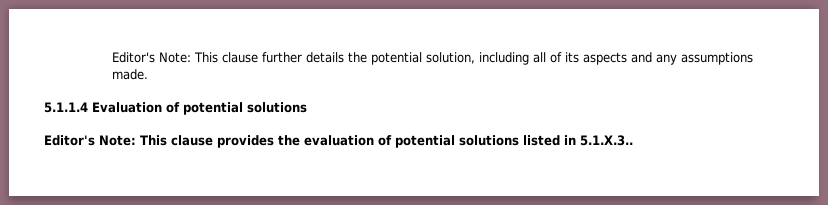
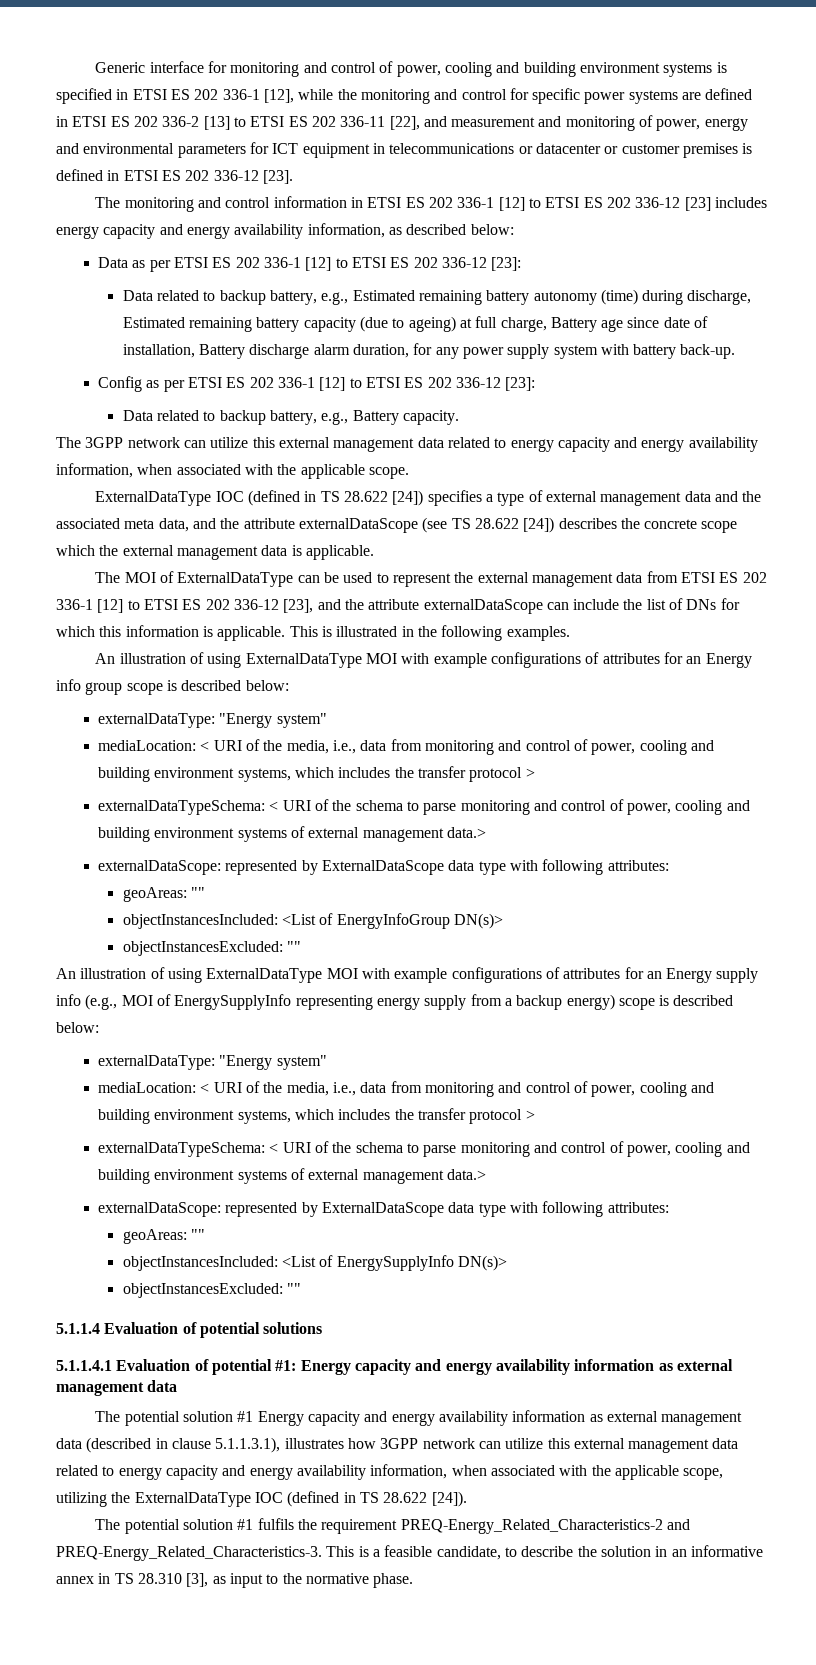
[111,52,753,65] [111,69,148,80] Editor's Note: This clause further details the potential solution, including all of its aspects and any assumptions made. -> [95,61,727,77] [56,88,753,104] [56,115,748,131] [56,142,753,158] [56,169,293,184] [95,196,767,212] [56,223,514,239] [98,257,522,272] [122,289,752,305] [122,316,709,332] [122,343,736,359] [98,376,536,392] [122,410,459,425] [56,437,758,452] [56,463,409,479] [95,490,762,506] [56,517,738,533] [56,545,374,560] [95,571,767,587] [56,598,740,614] [56,625,570,641] [95,652,752,668] [56,679,289,695] [98,713,327,728] [98,739,714,755] [98,766,535,782] [98,799,750,815] [98,826,487,842] [98,859,669,875] [122,887,205,902] [122,913,503,929] [122,941,301,956] [56,967,759,983] [56,994,734,1010] [56,1022,99,1033] [98,1055,327,1070] [98,1081,714,1097] [98,1108,535,1124] [98,1141,750,1157] [98,1168,487,1184] [98,1201,669,1217] [122,1229,205,1244] [122,1255,507,1271] [122,1283,301,1298] Generic interface for monitoring and control of power, cooling and building environment systems is specified in ETSI ES 202 336-1 [12], while the monitoring and control for specific power systems are defined in ETSI ES 202 336-2 [13] to ETSI ES 202 336-11 [22], and measurement and monitoring of power, energy and environmental parameters for ICT equipment in telecommunications or datacenter or customer premises is defined in ETSI ES 202 336-12 [23]. // The monitoring and control information in ETSI ES 202 336-1 [12] to ETSI ES 202 336-12 [23] includes energy capacity and energy availability information, as described below: // Data as per ETSI ES 202 336-1 [12] to ETSI ES 202 336-12 [23]: // Data related to backup battery, e.g., Estimated remaining battery autonomy (time) during discharge, Estimated remaining battery capacity (due to ageing) at full charge, Battery age since date of installation, Battery discharge alarm duration, for any power supply system with battery back-up. // Config as per ETSI ES 202 336-1 [12] to ETSI ES 202 336-12 [23]: // Data related to backup battery, e.g., Battery capacity. // The 3GPP network can utilize this external management data related to energy capacity and energy availability information, when associated with the applicable scope. // ExternalDataType IOC (defined in TS 28.622 [24]) specifies a type of external management data and the associated meta data, and the attribute externalDataScope (see TS 28.622 [24]) describes the concrete scope which the external management data is applicable. // The MOI of ExternalDataType can be used to represent the external management data from ETSI ES 202 336-1 [12] to ETSI ES 202 336-12 [23], and the attribute externalDataScope can include the list of DNs for which this information is applicable. This is illustrated in the following examples. // An illustration of using ExternalDataType MOI with example configurations of attributes for an Energy info group scope is described below: // externalDataType: "Energy system" // mediaLocation: < URI of the media, i.e., data from monitoring and control of power, cooling and building environment systems, which includes the transfer protocol > // externalDataTypeSchema: < URI of the schema to parse monitoring and control of power, cooling and building environment systems of external management data.> // externalDataScope: represented by ExternalDataScope data type with following attributes: // geoAreas: "" // objectInstancesIncluded: <List of EnergyInfoGroup DN(s)> // objectInstancesExcluded: "" // An illustration of using ExternalDataType MOI with example configurations of attributes for an Energy supply info (e.g., MOI of EnergySupplyInfo representing energy supply from a backup energy) scope is described below: // externalDataType: "Energy system" // mediaLocation: < URI of the media, i.e., data from monitoring and control of power, cooling and building environment systems, which includes the transfer protocol > // externalDataTypeSchema: < URI of the schema to parse monitoring and control of power, cooling and building environment systems of external management data.> // externalDataScope: represented by ExternalDataScope data type with following attributes: // geoAreas: "" // objectInstancesIncluded: <List of EnergySupplyInfo DN(s)> // objectInstancesExcluded: ""
[44,135,633,148] Editor's Note: This clause provides the evaluation of potential solutions listed in 5.1.X.3.. -> [56,1359,733,1375] [56,1380,178,1396] [95,1410,743,1426] [56,1437,739,1453] [56,1464,724,1480] [56,1491,467,1507] [95,1518,690,1534] [56,1545,763,1561] [56,1573,414,1588] 5.1.1.4.1 Evaluation of potential #1: Energy capacity and energy availability information as external management data // The potential solution #1 Energy capacity and energy availability information as external management data (described in clause 5.1.1.3.1), illustrates how 3GPP network can utilize this external management data related to energy capacity and energy availability information, when associated with the applicable scope, utilizing the ExternalDataType IOC (defined in TS 28.622 [24]). // The potential solution #1 fulfils the requirement PREQ-Energy_Related_Characteristics-2 and PREQ-Energy_Related_Characteristics-3. This is a feasible candidate, to describe the solution in an informative annex in TS 28.310 [3], as input to the normative phase.

